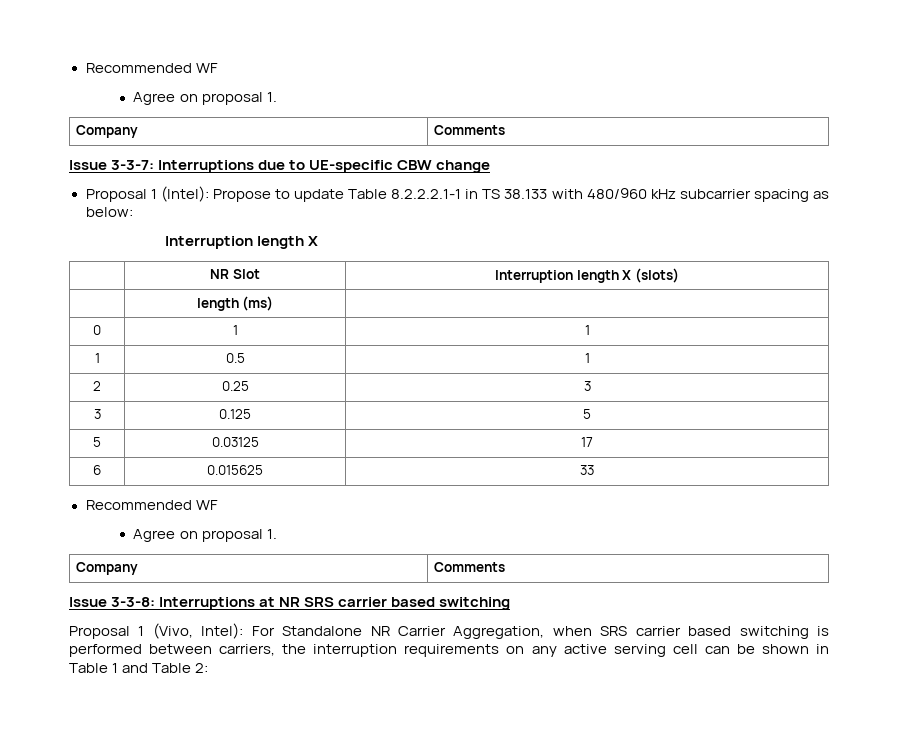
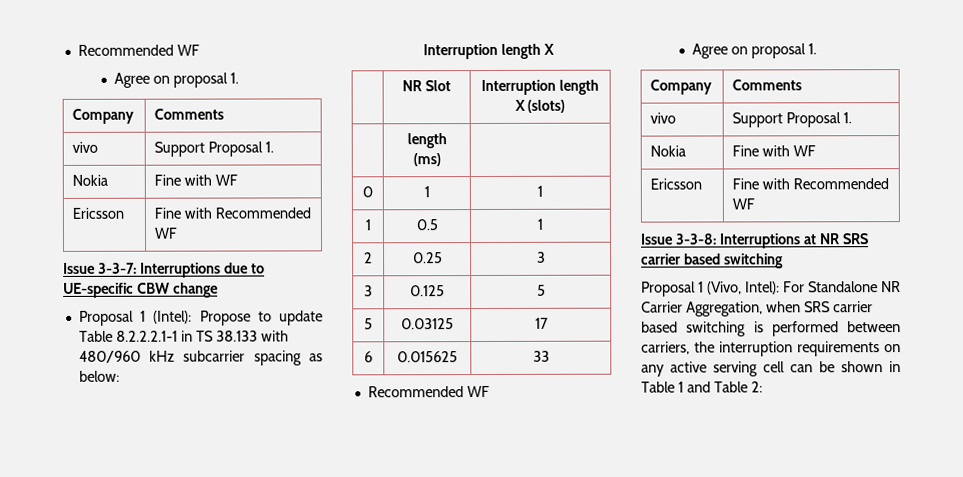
[85,63,218,73] [133,92,277,105] [76,125,139,138] [434,125,506,135] Recommended WF // Agree on proposal 1. // Company | Comments -> [77,44,200,56] [114,72,239,88] [72,108,135,124] [154,108,225,120] [72,141,99,153] [154,141,275,157] [72,174,109,186] [154,174,239,186] [72,207,125,219] [154,207,312,219] [154,227,178,239] Recommended WF // Agree on proposal 1. // Company | Comments // vivo | Support Proposal 1. // Nokia | Fine with WF // Ericsson | Fine with Recommended WF
(506, 567) none -> [650,112,677,124] [732,112,853,128] [650,145,687,157] [732,145,817,157] [650,178,703,190] [732,178,890,190] [732,198,756,210] // vivo | Support Proposal 1. // Nokia | Fine with WF // Ericsson | Fine with Recommended WF

